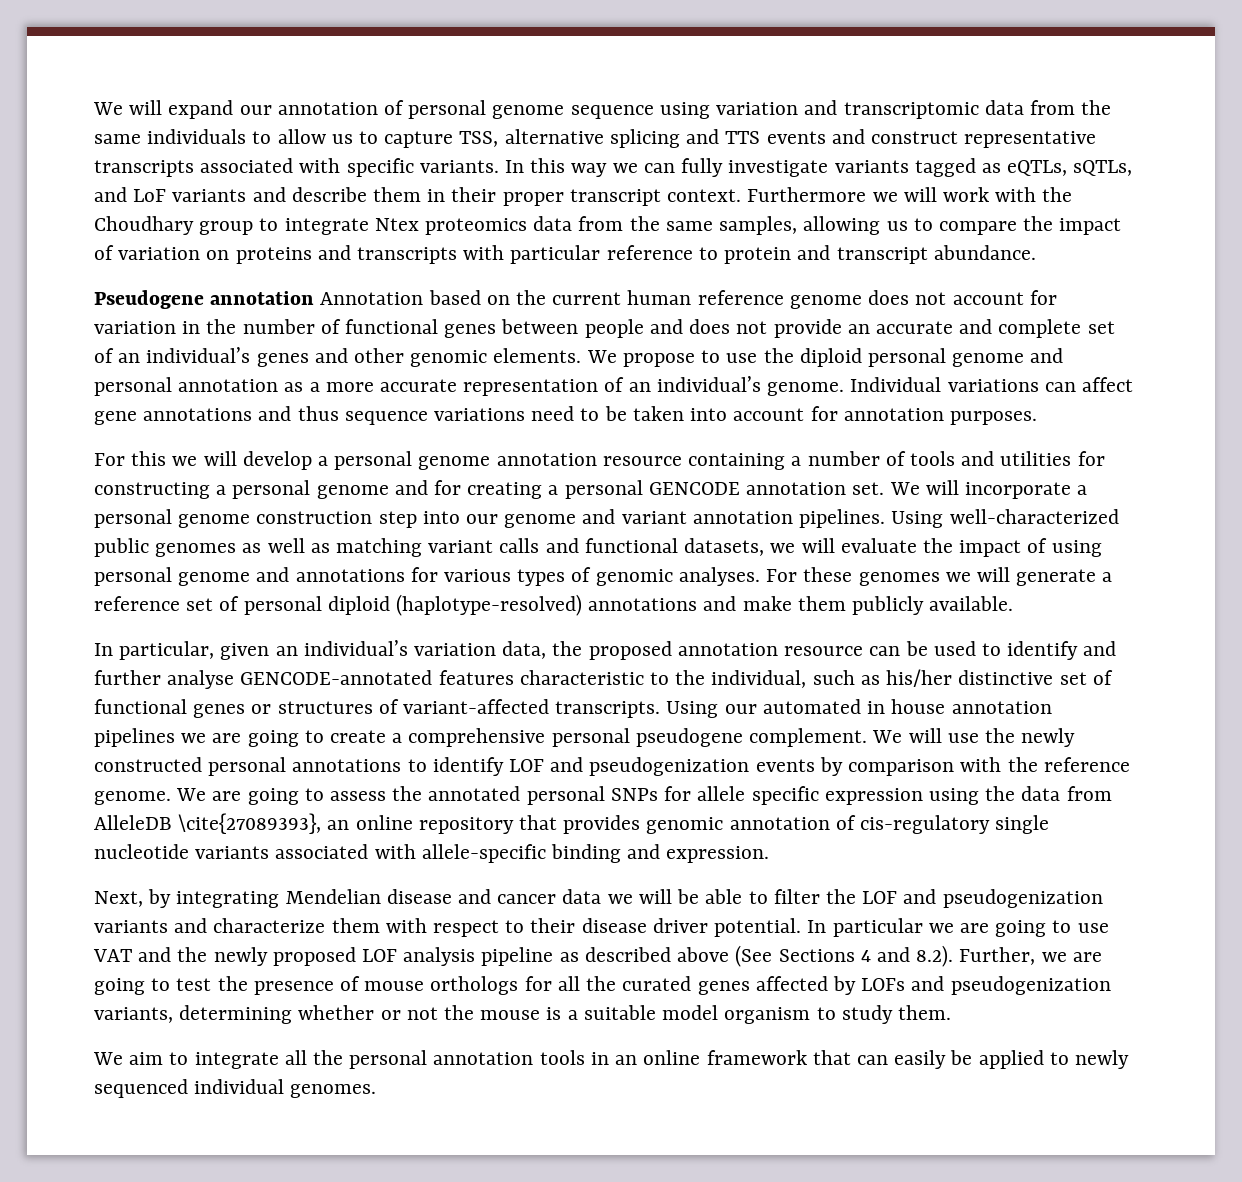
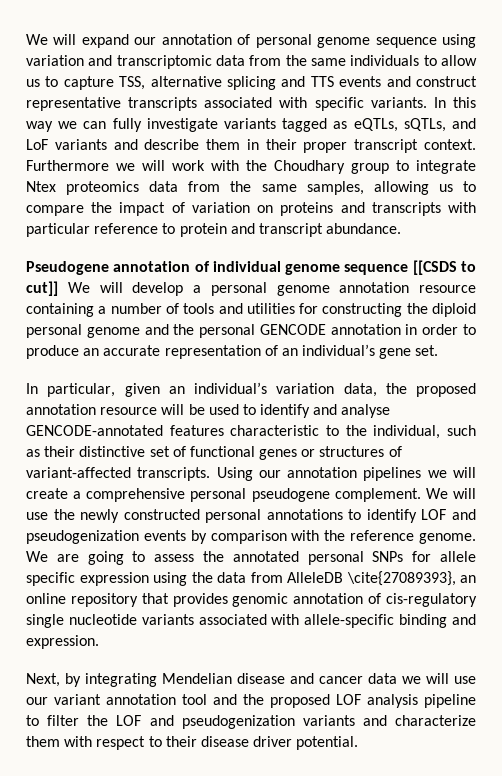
[320,290,1057,309] [94,319,1115,338] [94,347,1064,367] [94,376,1133,396] [94,406,1037,425] [94,451,198,466] Annotation based on the current human reference genome does not account for variation in the number of functional genes between people and does not provide an accurate and complete set of an individual’s genes and other genomic elements. We propose to use the diploid personal genome and personal annotation as a more accurate representation of an individual’s genome. Individual variations can affect gene annotations and thus sequence variations need to be taken into account for annotation purposes. // For this we -> [194,260,476,275] [26,281,90,296] of individual genome sequence [[CSDS to cut]] We
[216,480,1088,499] [94,509,1119,528] [94,538,1102,557] [94,567,1113,586] [94,594,1014,616] a personal genome and for creating a personal GENCODE annotation set. We will incorporate a personal genome construction step into our genome and variant annotation pipelines. Using well-characterized public genomes as well as matching variant calls and functional datasets, we will evaluate the impact of using personal genome and annotations for various types of genomic analyses. For these genomes we will generate a reference set of personal diploid (haplotype-resolved) annotations and make them publicly available. -> [406,303,477,317] [26,324,476,338] [26,344,439,359] the diploid personal genome and the personal GENCODE annotation in order to produce an accurate representation of an individual’s gene set.
[869,646,901,656] can -> [161,404,185,415] will
[94,670,161,685] further -> (338, 409) none
[886,669,953,687] his/her -> [44,446,76,457] their
[762,699,1052,714] [94,728,324,747] automated in house annotation pipelines we are going to -> [287,467,476,481] annotation pipelines we will
[677,889,743,904] be able -> [454,676,476,684] [26,694,476,708] use our variant annotation tool and the proposed LOF analysis pipeline
[807,918,1109,937] [93,945,1102,967] [94,976,1111,995] [94,1005,951,1024] [93,1050,1129,1069] [94,1079,377,1098] In particular we are going to use VAT and the newly proposed LOF analysis pipeline as described above (See Sections 4 and 8.2). Further, we are going to test the presence of mouse orthologs for all the curated genes affected by LOFs and pseudogenization variants, determining whether or not the mouse is a suitable model organism to study them. // We aim to integrate all the personal annotation tools in an online framework that can easily be applied to newly sequenced individual genomes. -> (359, 743) none

